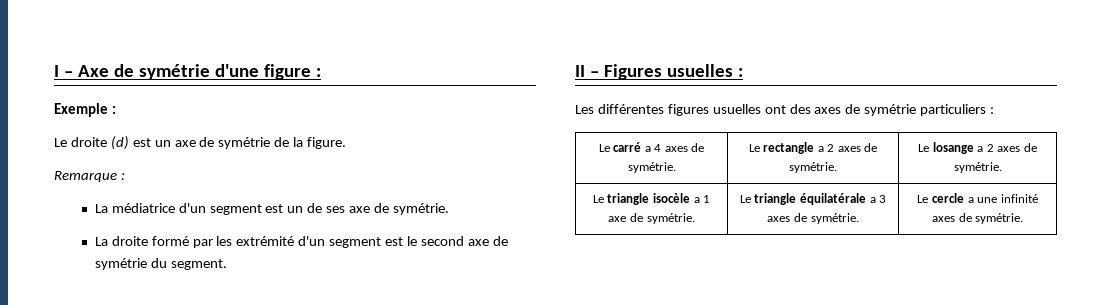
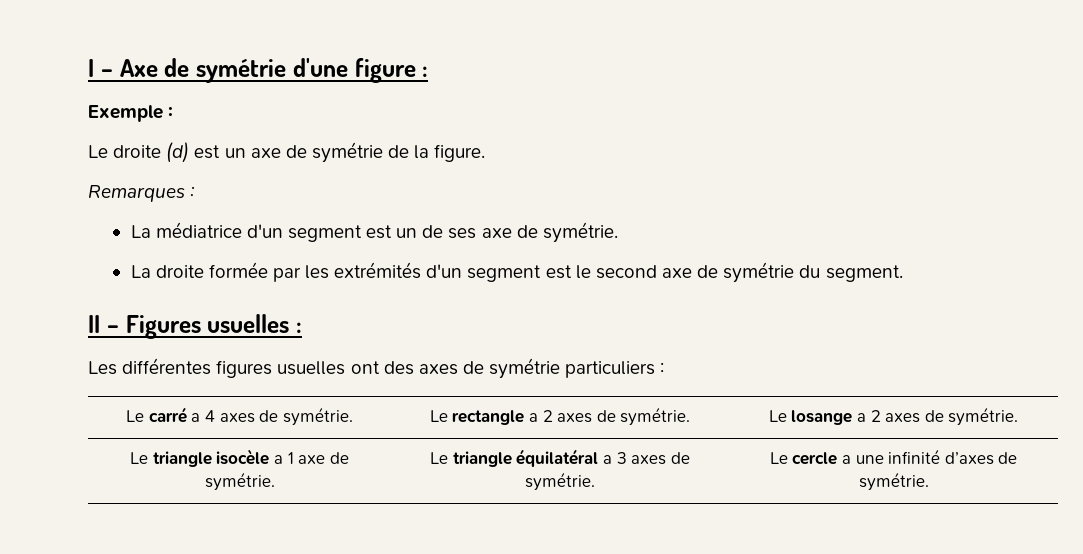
[54,171,117,182] Remarque -> [88,185,185,202] Remarques
[151,236,189,246] formé -> [208,262,268,278] formée
[236,236,295,246] extrémité -> [334,262,422,279] extrémités
[800,193,866,205] équilatérale -> [516,449,599,467] équilatéral
[931,216,955,222] axes -> [944,452,994,465] d’axes

